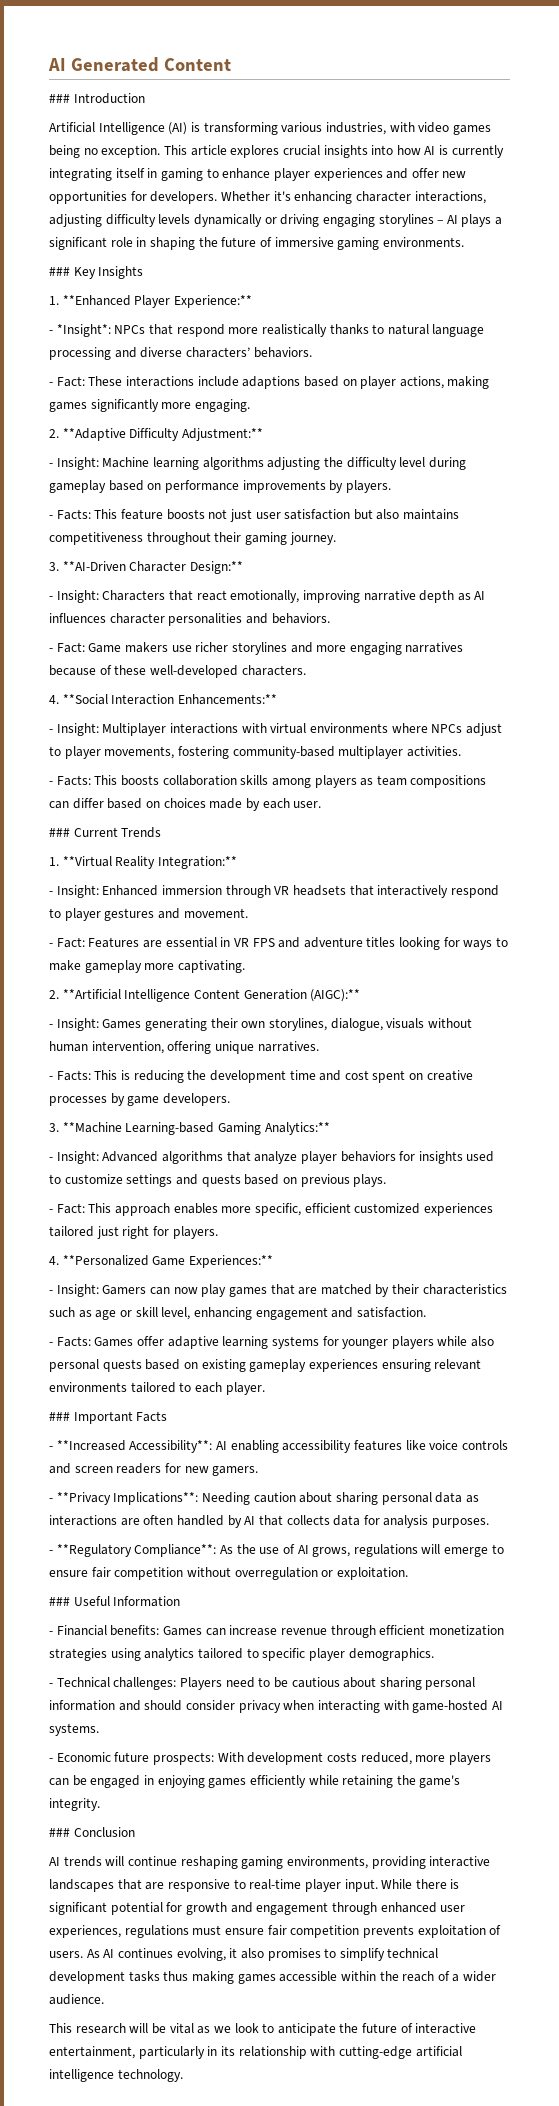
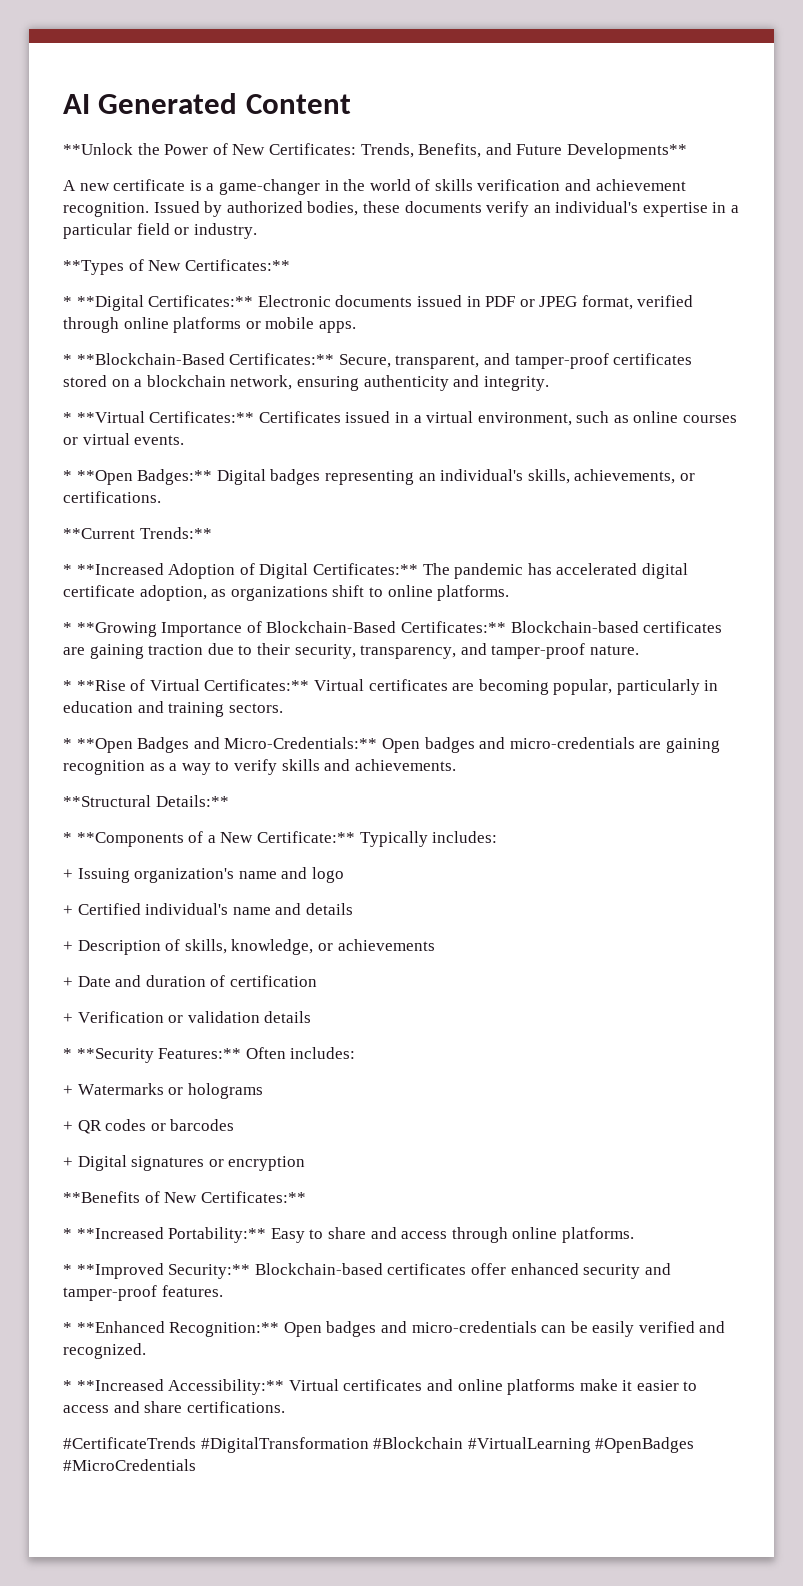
[49,93,145,104] [49,122,491,135] [49,145,504,158] [49,168,467,181] [49,191,486,204] [49,214,503,227] [49,237,464,250] [49,266,144,279] [49,295,252,308] [49,324,485,337] [49,347,312,360] [49,376,490,389] [49,399,250,412] [49,428,263,441] [49,457,466,470] [49,480,391,493] [49,509,460,522] [49,532,336,545] [49,561,243,574] [49,590,486,603] [49,613,330,626] [49,642,464,655] [49,665,306,678] [49,694,277,705] [49,723,502,736] [49,746,461,759] [49,775,487,788] [49,798,322,811] [49,827,162,838] [49,856,237,869] [49,885,499,898] [49,908,248,921] [49,937,509,950] [49,960,245,973] [49,989,361,1002] [49,1018,472,1031] [49,1041,319,1054] [49,1070,473,1083] [49,1093,230,1106] [49,1122,330,1135] [49,1151,495,1164] [49,1174,387,1187] [49,1203,493,1216] [49,1226,218,1239] [49,1255,273,1268] [49,1284,507,1297] [49,1307,426,1320] [49,1336,495,1349] [49,1359,482,1372] [49,1382,265,1395] [49,1411,168,1424] [49,1440,508,1453] [49,1463,259,1476] [49,1492,479,1505] [49,1515,490,1528] [49,1544,504,1557] [49,1567,408,1580] [49,1596,181,1607] [49,1625,504,1638] [49,1648,434,1661] [49,1677,476,1690] [49,1700,503,1713] [49,1723,99,1736] [49,1752,491,1765] [49,1775,461,1788] [49,1798,100,1811] [49,1827,135,1837] [49,1856,491,1869] [49,1879,460,1892] [49,1902,466,1915] [49,1925,502,1938] [49,1948,439,1961] [49,1971,497,1984] [49,1994,104,2005] [49,2023,477,2036] [49,2046,462,2059] [49,2069,183,2082] ### Introduction // Artificial Intelligence (AI) is transforming various industries, with video games being no exception. This article explores crucial insights into how AI is currently integrating itself in gaming to enhance player experiences and offer new opportunities for developers. Whether it's enhancing character interactions, adjusting difficulty levels dynamically or driving engaging storylines – AI plays a significant role in shaping the future of immersive gaming environments. // ### Key Insights // 1. **Enhanced Player Experience:** // - *Insight*: NPCs that respond more realistically thanks to natural language processing and diverse characters’ behaviors. // - Fact: These interactions include adaptions based on player actions, making games significantly more engaging. // 2. **Adaptive Difficulty Adjustment:** // - Insight: Machine learning algorithms adjusting the difficulty level during gameplay based on performance improvements by players. // - Facts: This feature boosts not just user satisfaction but also maintains competitiveness throughout their gaming journey. // 3. **AI-Driven Character Design:** // - Insight: Characters that react emotionally, improving narrative depth as AI influences character personalities and behaviors. // - Fact: Game makers use richer storylines and more engaging narratives because of these well-developed characters. // 4. **Social Interaction Enhancements:** // - Insight: Multiplayer interactions with virtual environments where NPCs adjust to player movements, fostering community-based multiplayer activities. // - Facts: This boosts collaboration skills among players as team compositions can differ based on choices made by each user. // ### Current Trends // 1. **Virtual Reality Integration:** // - Insight: Enhanced immersion through VR headsets that interactively respond to player gestures and movement. // - Fact: Features are essential in VR FPS and adventure titles looking for ways to make gameplay more captivating. // 2. **Artificial Intelligence Content Generation (AIGC):** // - Insight: Games generating their own storylines, dialogue, visuals without human intervention, offering unique narratives. // - Facts: This is reducing the development time and cost spent on creative processes by game developers. // 3. **Machine Learning-based Gaming Analytics:** // - Insight: Advanced algorithms that analyze player behaviors for insights used to customize settings and quests based on previous plays. // - Fact: This approach enables more specific, efficient customized experiences tailored just right for players. // 4. **Personalized Game Experiences:** // - Insight: Gamers can now play games that are matched by their characteristics such as age or skill level, enhancing engagement and satisfaction. // - Facts: Games offer adaptive learning systems for younger players while also personal quests based on existing gameplay experiences ensuring relevant environments tailored to each player. // ### Important Facts // - **Increased Accessibility**: AI enabling accessibility features like voice controls and screen readers for new gamers. // - **Privacy Implications**: Needing caution about sharing personal data as interactions are often handled by AI that collects data for analysis purposes. // - **Regulatory Compliance**: As the use of AI grows, regulations will emerge to ensure fair competition without overregulation or exploitation. // ### Useful Information // - Financial benefits: Games can increase revenue through efficient monetization strategies using analytics tailored to specific player demographics. // - Technical challenges: Players need to be cautious about sharing personal information and should consider privacy when interacting with game-hosted AI systems. // - Economic future prospects: With development costs reduced, more players can be engaged in enjoying games efficiently while retaining the game's integrity. // ### Conclusion // AI trends will continue reshaping gaming environments, providing interactive landscapes that are responsive to real-time player input. While there is significant potential for growth and engagement through enhanced user experiences, regulations must ensure fair competition prevents exploitation of users. As AI continues evolving, it also promises to simplify technical development tasks thus making games accessible within the reach of a wider audience. // This research will be vital as we look to anticipate the future of interactive entertainment, particularly in its relationship with cutting-edge artificial intelligence technology. -> [63,143,687,159] [63,179,686,195] [63,201,740,217] [63,223,257,239] [63,259,290,275] [63,295,694,311] [63,317,356,333] [63,353,693,369] [63,375,549,391] [63,411,738,426] [63,433,185,445] [63,469,695,485] [63,491,161,503] [63,527,212,539] [63,563,688,579] [63,585,510,601] [63,621,723,637] [63,643,639,659] [63,679,719,695] [63,701,283,717] [63,737,720,753] [63,759,456,775] [63,795,229,807] [63,831,498,847] [63,867,344,883] [63,903,353,915] [63,939,435,955] [63,975,317,987] [63,1011,312,1023] [63,1047,356,1063] [63,1083,263,1099] [63,1119,235,1134] [63,1155,306,1171] [63,1191,306,1203] [63,1227,634,1243] [63,1263,671,1279] [63,1285,223,1301] [63,1321,726,1337] [63,1343,146,1359] [63,1379,698,1395] [63,1401,285,1413] [63,1437,695,1453] [63,1459,196,1471] **Unlock the Power of New Certificates: Trends, Benefits, and Future Developments** // A new certificate is a game-changer in the world of skills verification and achievement recognition. Issued by authorized bodies, these documents verify an individual's expertise in a particular field or industry. // **Types of New Certificates:** // * **Digital Certificates:** Electronic documents issued in PDF or JPEG format, verified through online platforms or mobile apps. // * **Blockchain-Based Certificates:** Secure, transparent, and tamper-proof certificates stored on a blockchain network, ensuring authenticity and integrity. // * **Virtual Certificates:** Certificates issued in a virtual environment, such as online courses or virtual events. // * **Open Badges:** Digital badges representing an individual's skills, achievements, or certifications. // **Current Trends:** // * **Increased Adoption of Digital Certificates:** The pandemic has accelerated digital certificate adoption, as organizations shift to online platforms. // * **Growing Importance of Blockchain-Based Certificates:** Blockchain-based certificates are gaining traction due to their security, transparency, and tamper-proof nature. // * **Rise of Virtual Certificates:** Virtual certificates are becoming popular, particularly in education and training sectors. // * **Open Badges and Micro-Credentials:** Open badges and micro-credentials are gaining recognition as a way to verify skills and achievements. // **Structural Details:** // * **Components of a New Certificate:** Typically includes: // + Issuing organization's name and logo // + Certified individual's name and details // + Description of skills, knowledge, or achievements // + Date and duration of certification // + Verification or validation details // * **Security Features:** Often includes: // + Watermarks or holograms // + QR codes or barcodes // + Digital signatures or encryption // **Benefits of New Certificates:** // * **Increased Portability:** Easy to share and access through online platforms. // * **Improved Security:** Blockchain-based certificates offer enhanced security and tamper-proof features. // * **Enhanced Recognition:** Open badges and micro-credentials can be easily verified and recognized. // * **Increased Accessibility:** Virtual certificates and online platforms make it easier to access and share certifications. // #CertificateTrends #DigitalTransformation #Blockchain #VirtualLearning #OpenBadges #MicroCredentials

